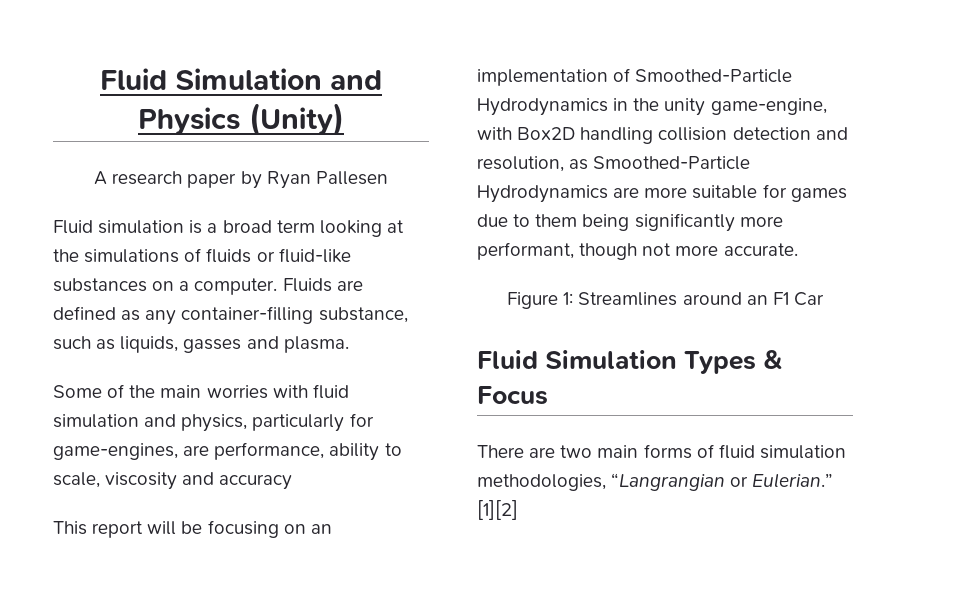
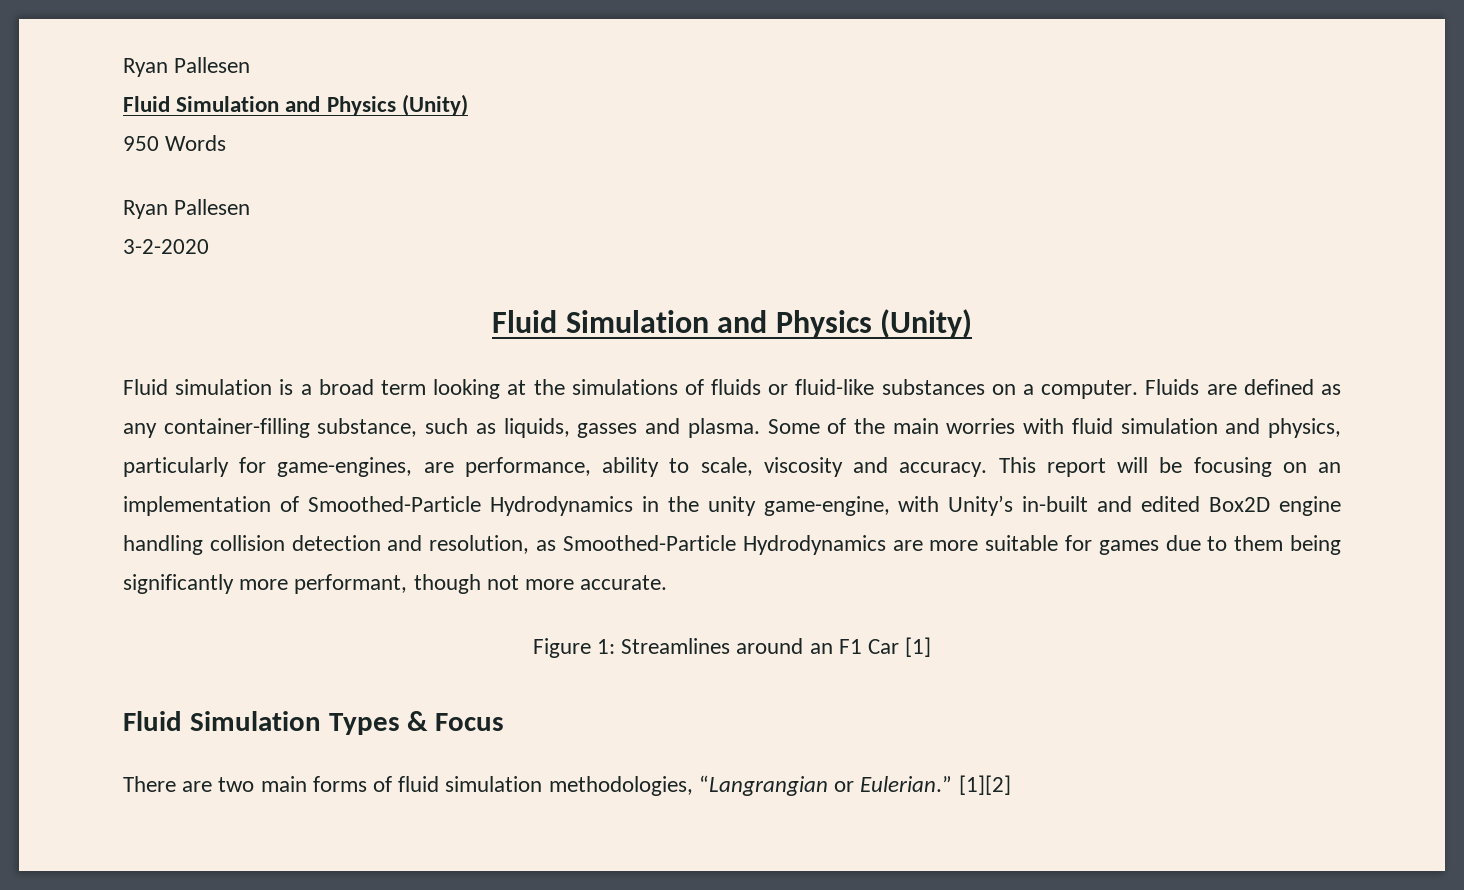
[99,68,383,90] [138,103,344,136] [94,171,388,189] Fluid Simulation and Physics (Unity) // A research paper by Ryan Pallesen -> [123,57,251,77] [123,94,468,116] [123,135,227,151] [123,199,251,219] [123,239,209,254] [491,309,973,338] Ryan Pallesen // Fluid Simulation and Physics (Unity) // 950 Words // Ryan Pallesen // 3-2-2020 // Fluid Simulation and Physics (Unity)
(349, 344) // -> (760, 428) none
[219,474,293,490] accuracy // -> [899,462,988,477] accuracy.
[517,127,576,140] Box2D -> [948,495,1341,516] Unity’s in-built and edited Box2D engine
(824, 299) none -> [905,637,932,657] [1]

